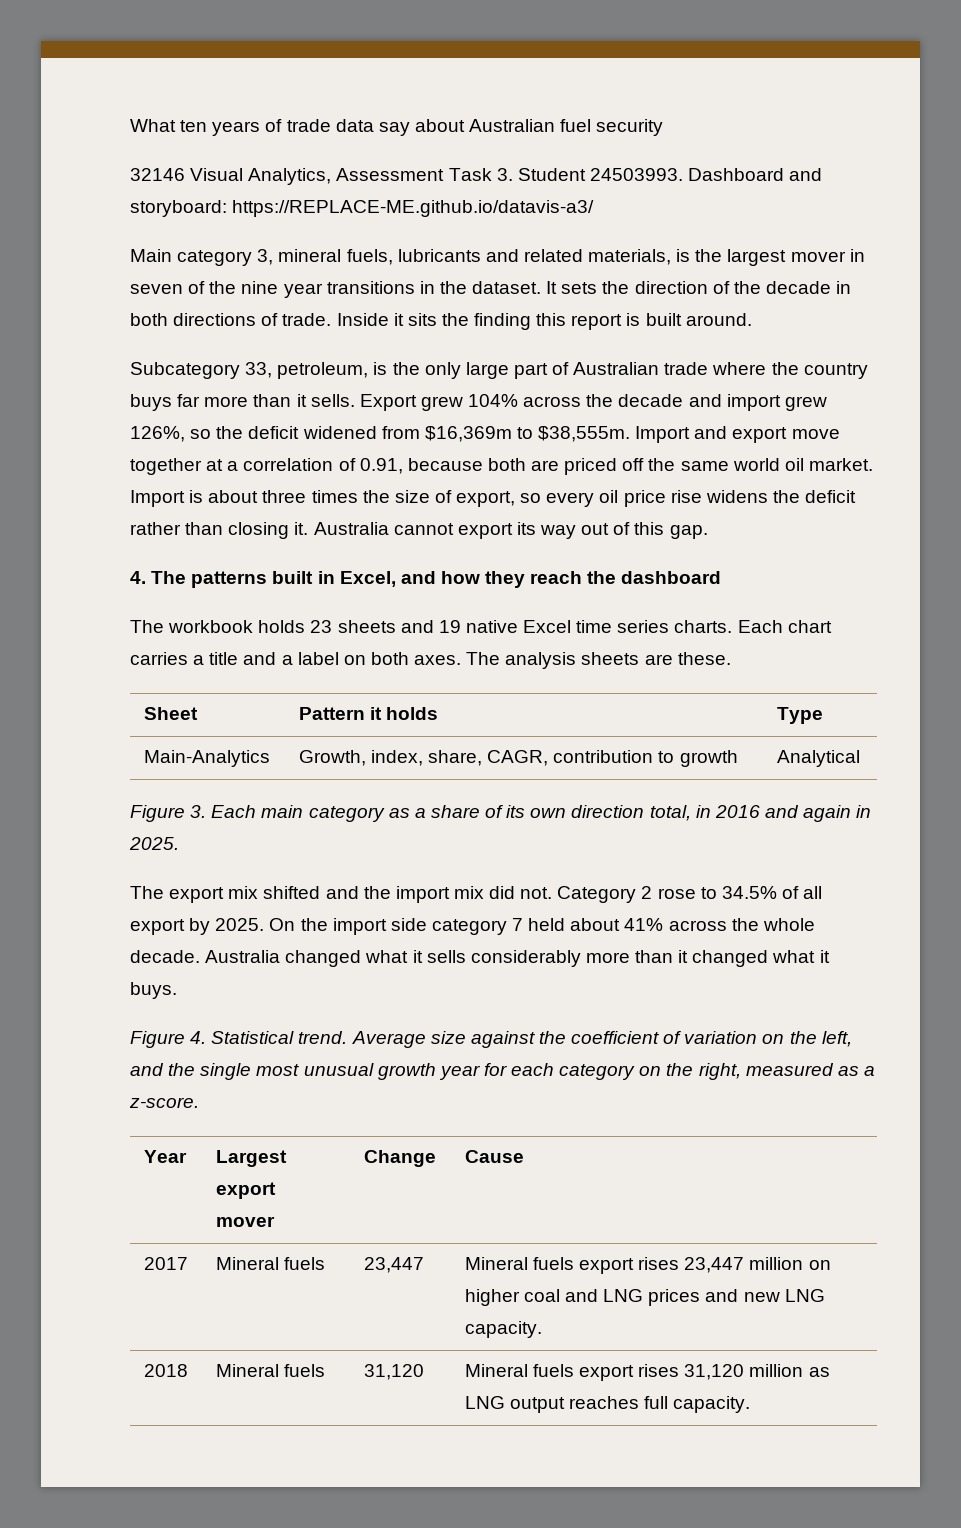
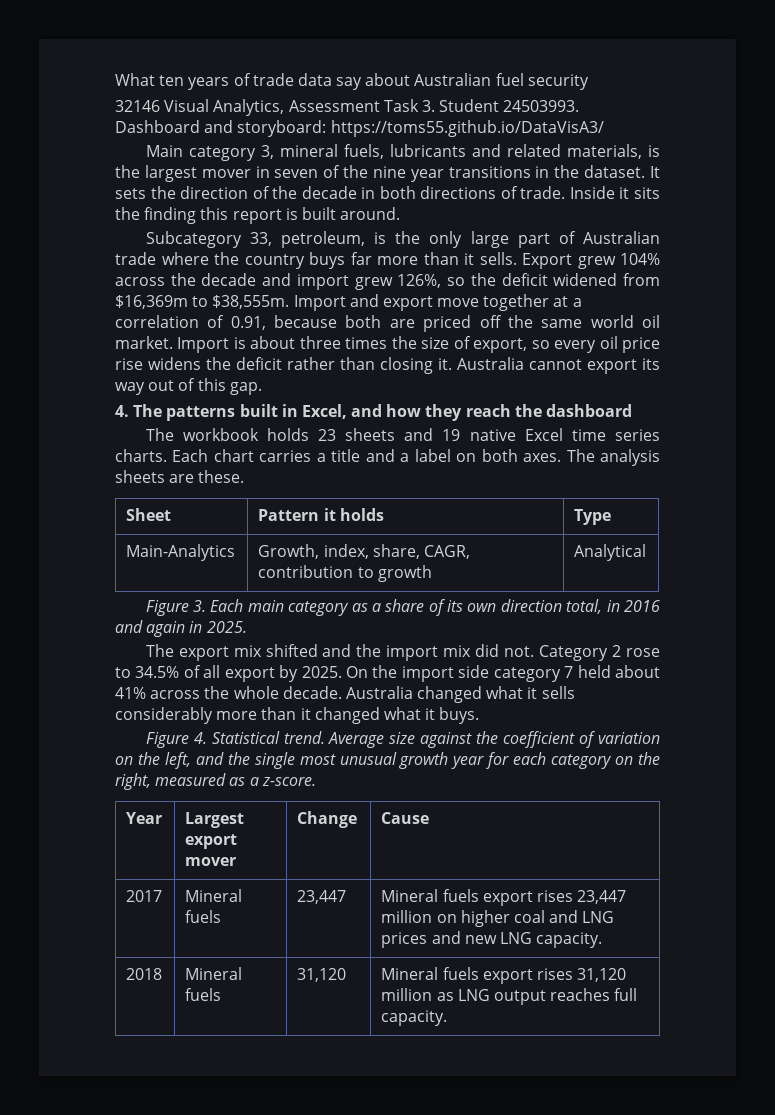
[232,200,595,217] https://REPLACE-ME.github.io/datavis-a3/ -> [330,120,604,137] https://toms55.github.io/DataVisA3/

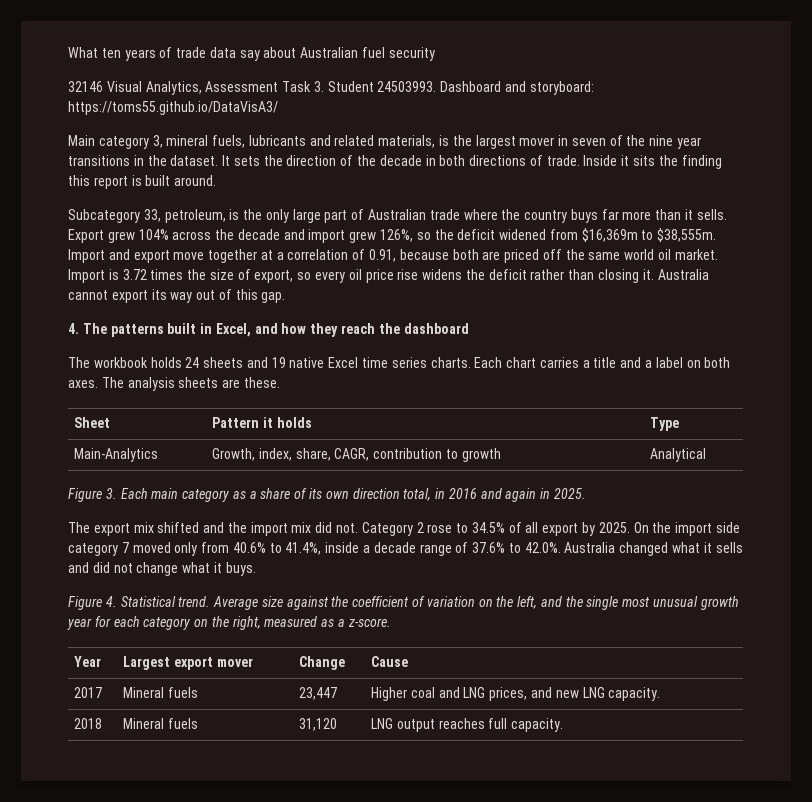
[250,336,341,349] about three -> [122,269,147,280] 3.72
[318,429,337,441] 23 -> [185,357,200,368] 24
[577,665,660,678] [115,686,342,699] held about 41% across the whole decade. -> [132,542,561,556] moved only from 40.6% to 41.4%, inside a decade range of 37.6% to 42.0%.
[115,707,380,724] considerably more than it changed -> [68,562,179,576] and did not change
[381,889,627,906] [381,910,510,927] Mineral fuels export rises 23,447 million on higher -> [371,687,408,701] Higher
[381,932,428,948] prices -> [489,687,528,701] prices,
[381,967,627,984] [381,988,454,1001] Mineral fuels export rises 31,120 million as -> (338, 724) none

